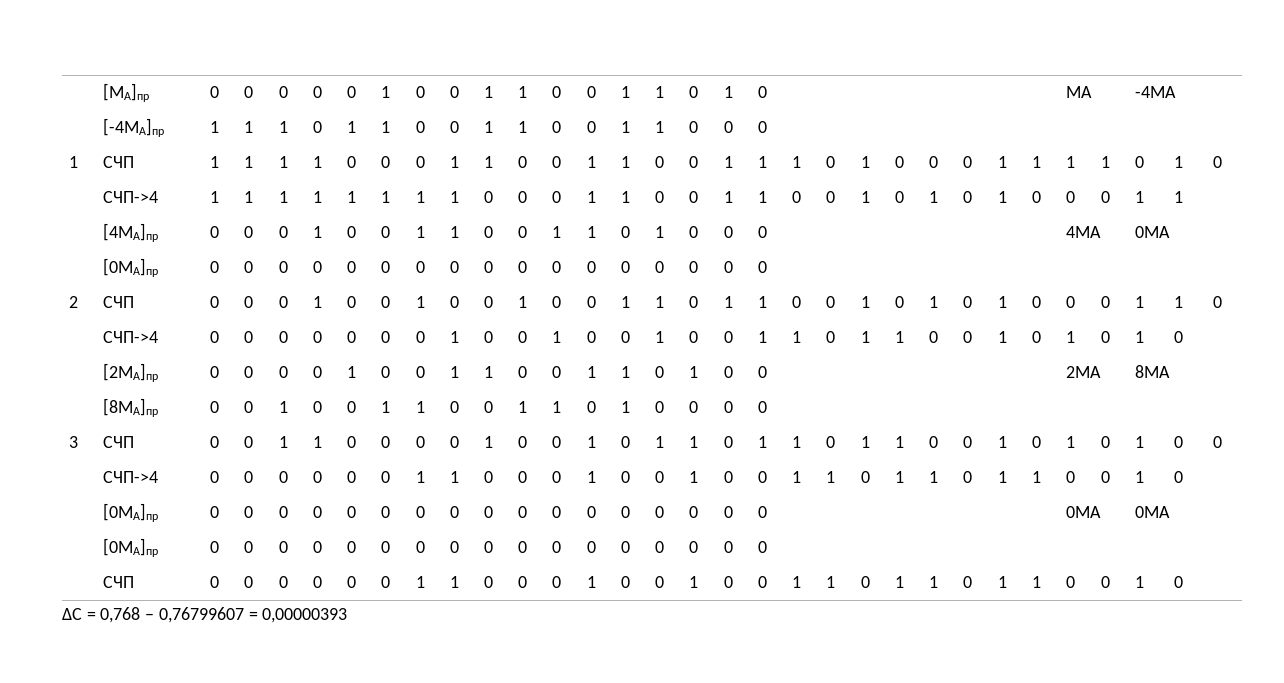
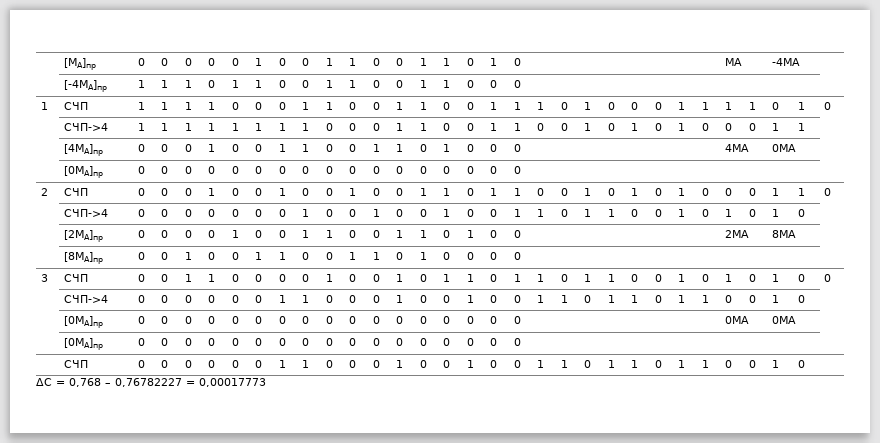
[158,607,348,623] 0,76799607 = 0,00000393 -> [115,378,266,387] 0,76782227 = 0,00017773

